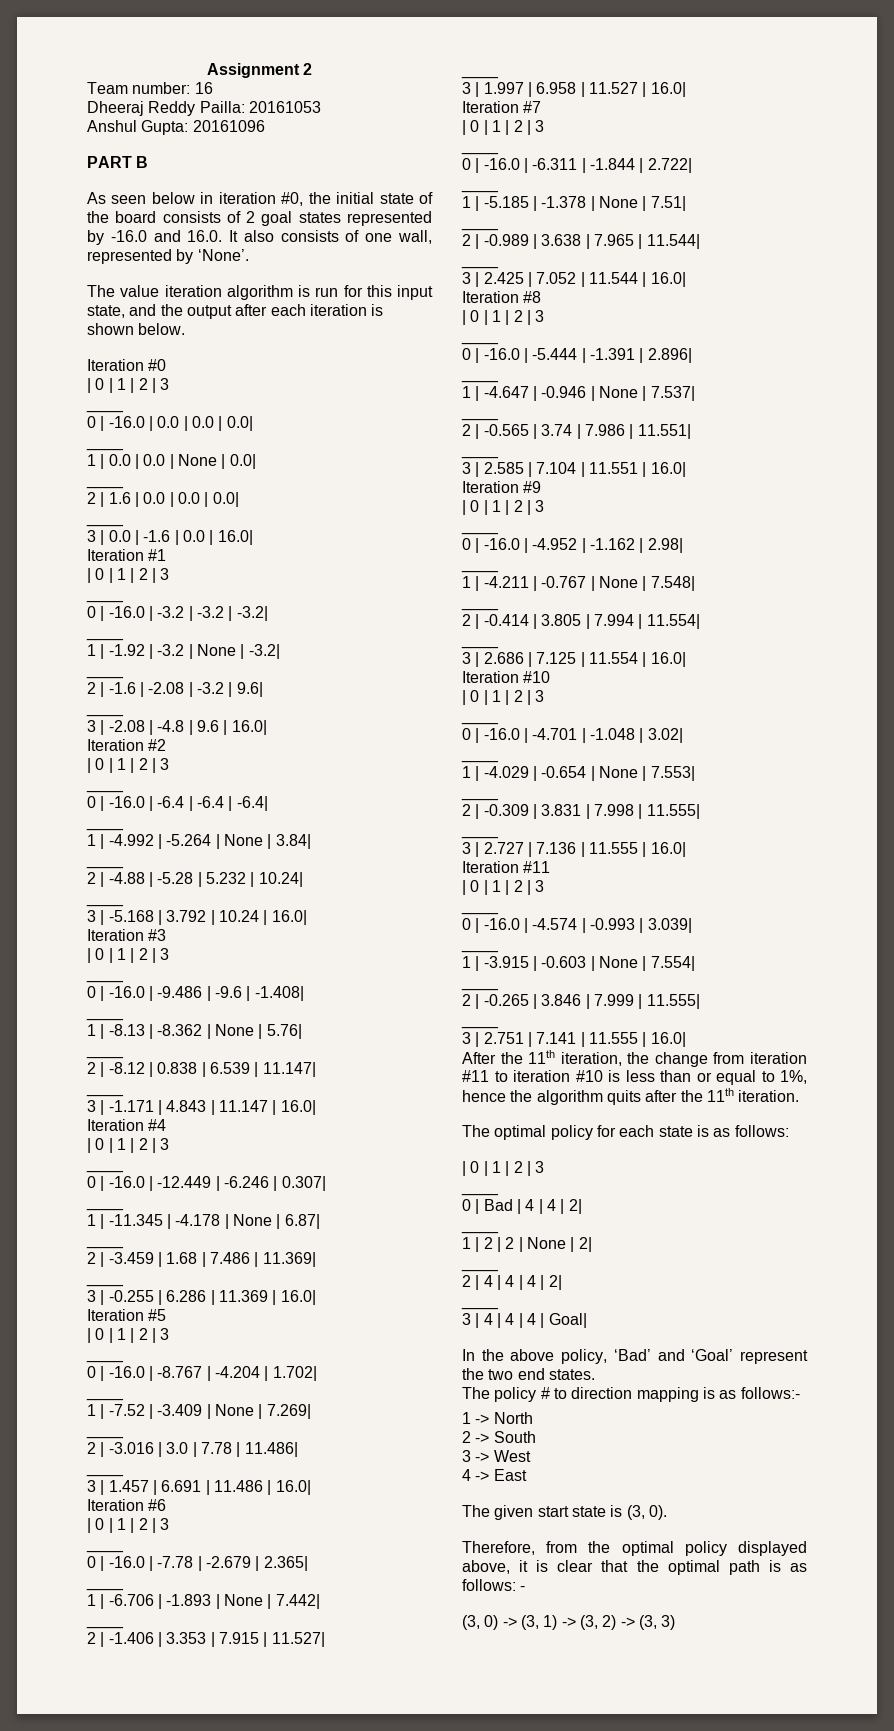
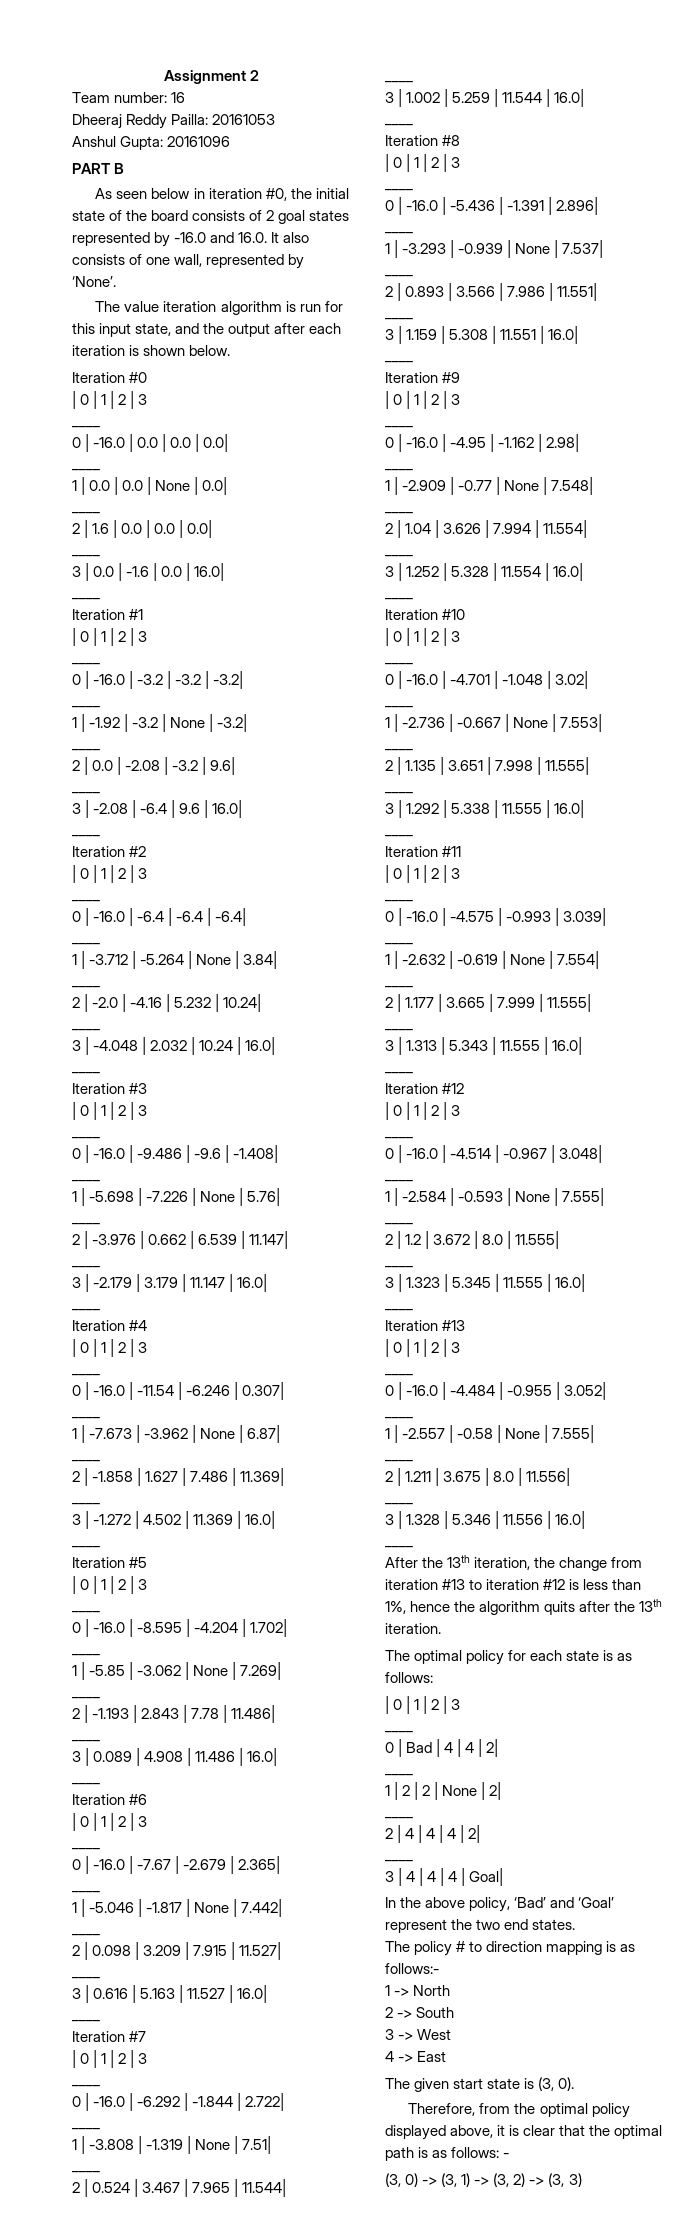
(253, 537) none -> [72,598,100,600] // ____
[108,682,136,694] -1.6 -> [92,760,114,771] 0.0
[157,720,185,732] -4.8 -> [140,803,168,814] -6.4
(267, 727) none -> [72,835,100,837] // ____
[108,834,154,846] -4.992 -> [89,954,129,965] -3.712
[108,872,194,887] -4.88 | -5.28 -> [92,994,163,1012] -2.0 | -4.16
[108,910,207,925] -5.168 | 3.792 -> [93,1037,188,1055] -4.048 | 2.032
(307, 917) none -> [72,1072,100,1074] // ____
[108,1024,203,1039] -8.13 | -8.362 -> [89,1188,189,1206] -5.698 | -7.226
[108,1062,198,1077] -8.12 | 0.838 -> [92,1231,187,1249] -3.976 | 0.662
[108,1100,207,1115] -1.171 | 4.843 -> [93,1274,179,1292] -2.179 | 3.179
(316, 1107) none -> [72,1309,100,1311] // ____
[157,1176,212,1188] -12.449 -> [137,1385,175,1396] -11.54
[108,1214,221,1229] -11.345 | -4.178 -> [89,1425,189,1443] -7.673 | -3.962
[108,1252,198,1267] -3.459 | 1.68 -> [92,1468,179,1486] -1.858 | 1.627
[108,1290,207,1305] -0.255 | 6.286 -> [93,1511,182,1529] -1.272 | 4.502
(316, 1297) none -> [72,1546,100,1548] // ____
[157,1366,203,1378] -8.767 -> [137,1622,183,1633] -8.595
[108,1404,203,1419] -7.52 | -3.409 -> [89,1662,182,1680] -5.85 | -3.062
[108,1442,189,1457] -3.016 | 3.0 -> [92,1705,180,1723] -1.193 | 2.843
[108,1480,202,1495] 1.457 | 6.691 -> [93,1748,184,1766] 0.089 | 4.908
(311, 1487) none -> [72,1783,100,1785] // ____
[157,1556,194,1568] -7.78 -> [137,1859,172,1870] -7.67
[108,1594,212,1609] -6.706 | -1.893 -> [89,1899,183,1917] -5.046 | -1.817
[108,1632,207,1647] -1.406 | 3.353 -> [92,1942,182,1960] 0.098 | 3.209
[483,82,577,97] 1.997 | 6.958 -> [93,1985,176,2003] 0.616 | 5.163
(686, 89) none -> [72,2020,100,2022] // ____
[532,158,578,170] -6.311 -> [137,2096,181,2107] -6.292
[483,196,587,211] -5.185 | -1.378 -> [89,2136,184,2154] -3.808 | -1.319
[483,234,582,249] -0.989 | 3.638 -> [92,2179,181,2197] 0.524 | 3.467
[483,272,577,287] 2.425 | 7.052 -> [406,89,491,107] 1.002 | 5.259
(686, 279) none -> [385,124,413,126] // ____
[532,348,578,360] -5.444 -> [450,200,496,211] -5.436
[483,386,587,401] -4.647 | -0.946 -> [402,240,504,258] -3.293 | -0.939
[483,424,573,439] -0.565 | 3.74 -> [405,283,496,301] 0.893 | 3.566
[483,462,577,477] 2.585 | 7.104 -> [406,326,489,344] 1.159 | 5.308
(686, 469) none -> [385,361,413,363] // ____
[532,538,578,550] -4.952 -> [450,437,487,448] -4.95
[483,576,587,591] -4.211 | -0.767 -> [402,477,493,495] -2.909 | -0.77
[483,614,582,629] -0.414 | 3.805 -> [405,520,482,538] 1.04 | 3.626
[483,652,577,667] 2.686 | 7.125 -> [406,563,490,581] 1.252 | 5.328
(686, 659) none -> [385,598,413,600] // ____
[483,766,587,781] -4.029 | -0.654 -> [402,714,502,732] -2.736 | -0.667
[483,804,582,819] -0.309 | 3.831 -> [405,757,484,775] 1.135 | 3.651
[483,842,686,857] 2.727 | 7.136 | 11.555 | 16.0| -> [406,800,585,818] [385,835,413,837] 1.292 | 5.338 | 11.555 | 16.0| // ____
[532,918,578,930] -4.574 -> [450,911,495,922] -4.575
[483,956,587,971] -3.915 | -0.603 -> [402,951,499,969] -2.632 | -0.619
[483,994,582,1009] -0.265 | 3.846 -> [405,994,486,1012] 1.177 | 3.665
[483,1032,686,1047] 2.751 | 7.141 | 11.555 | 16.0| -> [406,1037,583,1055] [385,1072,413,1074] [385,1083,465,1094] [385,1102,461,1120] [385,1137,413,1139] [385,1145,603,1163] [385,1180,413,1182] [385,1188,605,1206] [385,1223,413,1225] [385,1231,560,1249] [385,1266,413,1268] [385,1274,586,1292] [385,1309,413,1311] [385,1320,466,1331] [385,1339,461,1357] [385,1374,413,1376] [385,1382,607,1400] [385,1417,413,1419] [385,1425,595,1443] [385,1460,413,1462] [385,1468,571,1486] [385,1503,413,1505] [385,1511,586,1529] [385,1546,413,1548] 1.313 | 5.343 | 11.555 | 16.0| // ____ // Iteration #12 // | 0 | 1 | 2 | 3 // ____ // 0 | -16.0 | -4.514 | -0.967 | 3.048| // ____ // 1 | -2.584 | -0.593 | None | 7.555| // ____ // 2 | 1.2 | 3.672 | 8.0 | 11.555| // ____ // 3 | 1.323 | 5.345 | 11.555 | 16.0| // ____ // Iteration #13 // | 0 | 1 | 2 | 3 // ____ // 0 | -16.0 | -4.484 | -0.955 | 3.052| // ____ // 1 | -2.557 | -0.58 | None | 7.555| // ____ // 2 | 1.211 | 3.675 | 8.0 | 11.556| // ____ // 3 | 1.328 | 5.346 | 11.556 | 16.0| // ____
[528,1050,556,1064] 11th -> [447,1555,471,1568] 13th
[462,1070,489,1082] #11 -> [442,1579,466,1590] #13
[575,1070,603,1082] #10 -> [543,1579,566,1590] #12
[696,1070,775,1085] or equal to -> (642, 1584) none
[706,1088,734,1102] 11th -> [639,1599,663,1612] 13th

